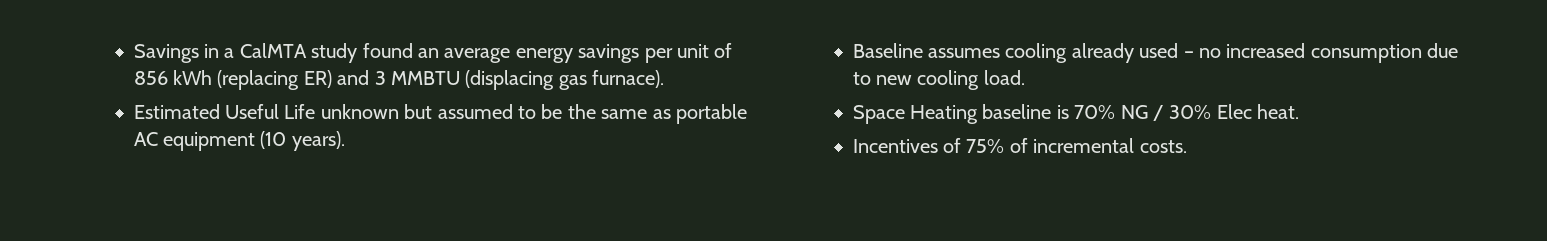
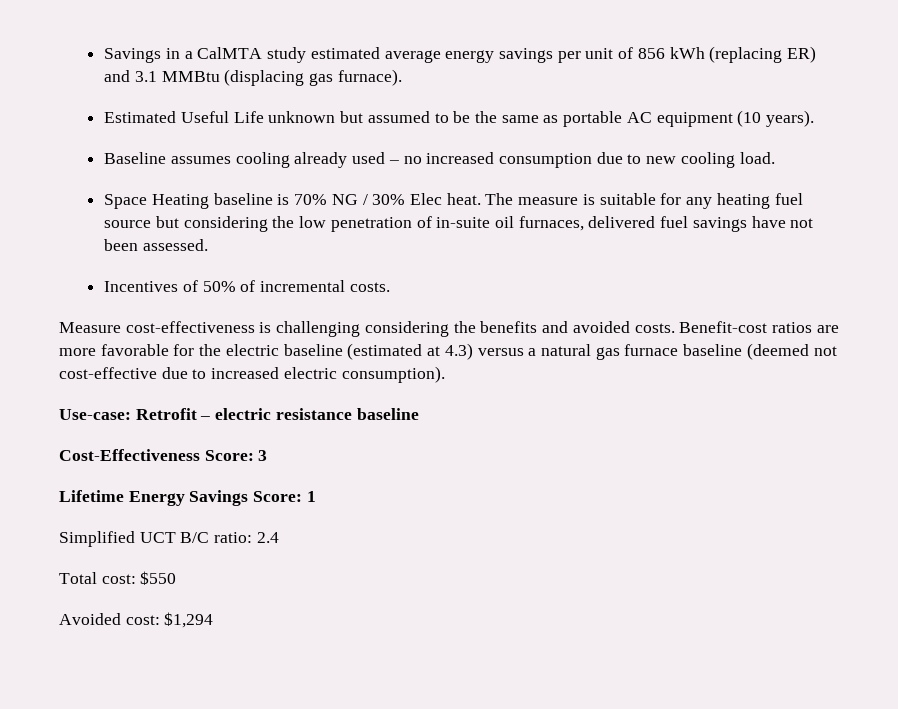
[362,43,439,58] found an -> [310,47,380,59] estimated
[374,71,460,85] 3 MMBTU -> [134,71,220,82] 3.1 MMBtu
(1300, 111) none -> [485,193,803,209] [104,216,814,232] [104,239,208,251] The measure is suitable for any heating fuel source but considering the low penetration of in-suite oil furnaces, delivered fuel savings have not been assessed.
[966,139,1005,153] 75% -> [202,281,236,292] 50%
(1187, 146) none -> [59,321,839,337] [59,343,837,360] [59,366,445,383] [59,408,419,420] [59,449,268,461] [59,490,316,506] [59,531,279,547] [59,571,177,585] [59,612,214,628] // Measure cost-effectiveness is challenging considering the benefits and avoided costs. Benefit-cost ratios are more favorable for the electric baseline (estimated at 4.3) versus a natural gas furnace baseline (deemed not cost-effective due to increased electric consumption). // Use-case: Retrofit – electric resistance baseline // Cost-Effectiveness Score: 3 // Lifetime Energy Savings Score: 1 // Simplified UCT B/C ratio: 2.4 // Total cost: $550 // Avoided cost: $1,294

